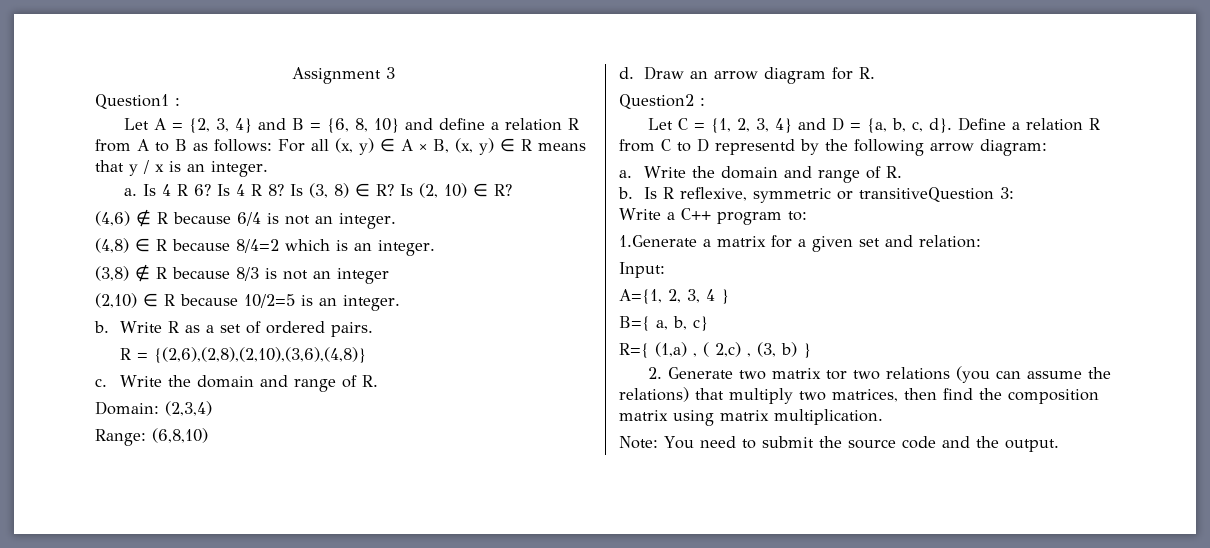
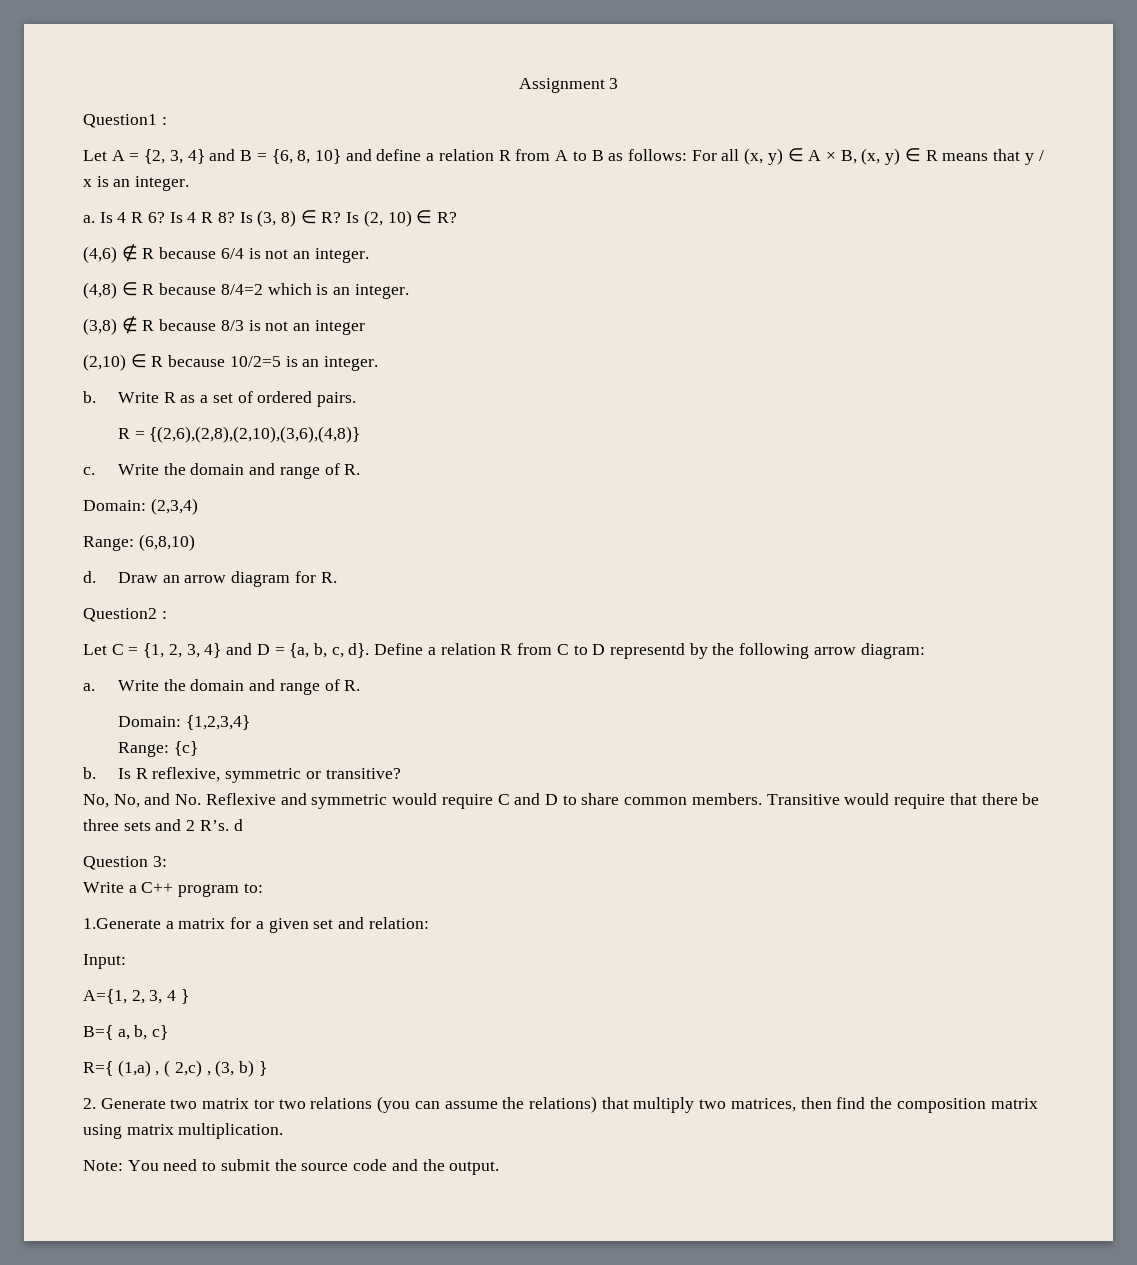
(902, 172) none -> [117,715,250,730] [117,741,198,757] // Domain: {1,2,3,4} // Range: {c}
[858,187,994,202] transitiveQuestion -> [325,768,401,779] [83,793,1040,809] [83,819,243,831] [83,856,148,870] transitive? // No, No, and No. Reflexive and symmetric would require C and D to share common members. Transitive would require that there be three sets and 2 R’s. d // Question

